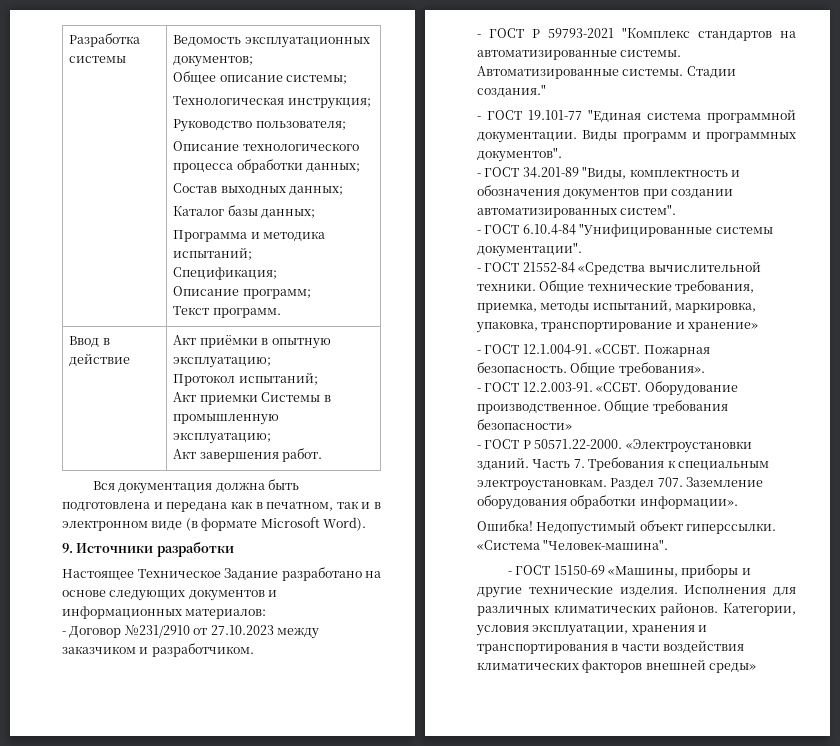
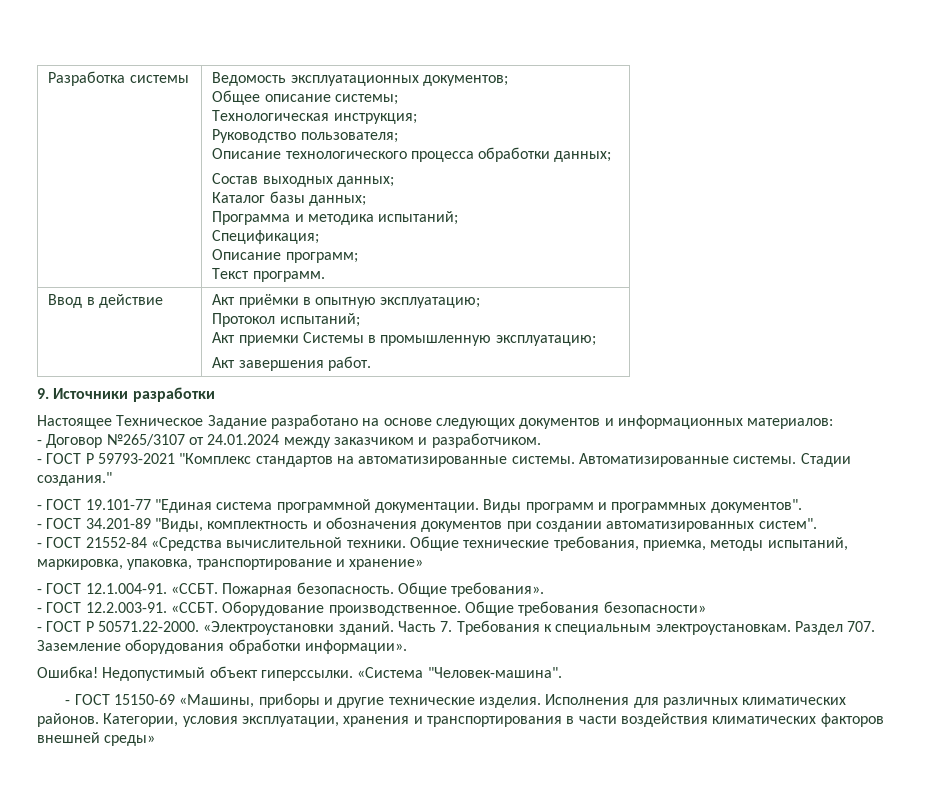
[92,479,299,494] [62,501,381,512] [62,517,366,531] // Вся документация должна быть подготовлена и передана как в печатном, так и в электронном виде (в формате Microsoft Word). -> (371, 363) none
[124,625,274,638] №231/2910 от 27.10.2023 -> [106,434,280,446] №265/3107 от 24.01.2024
[477,223,773,237] [477,242,582,257] // - ГОСТ 6.10.4-84 "Унифицированные системы документации". -> (817, 523) none

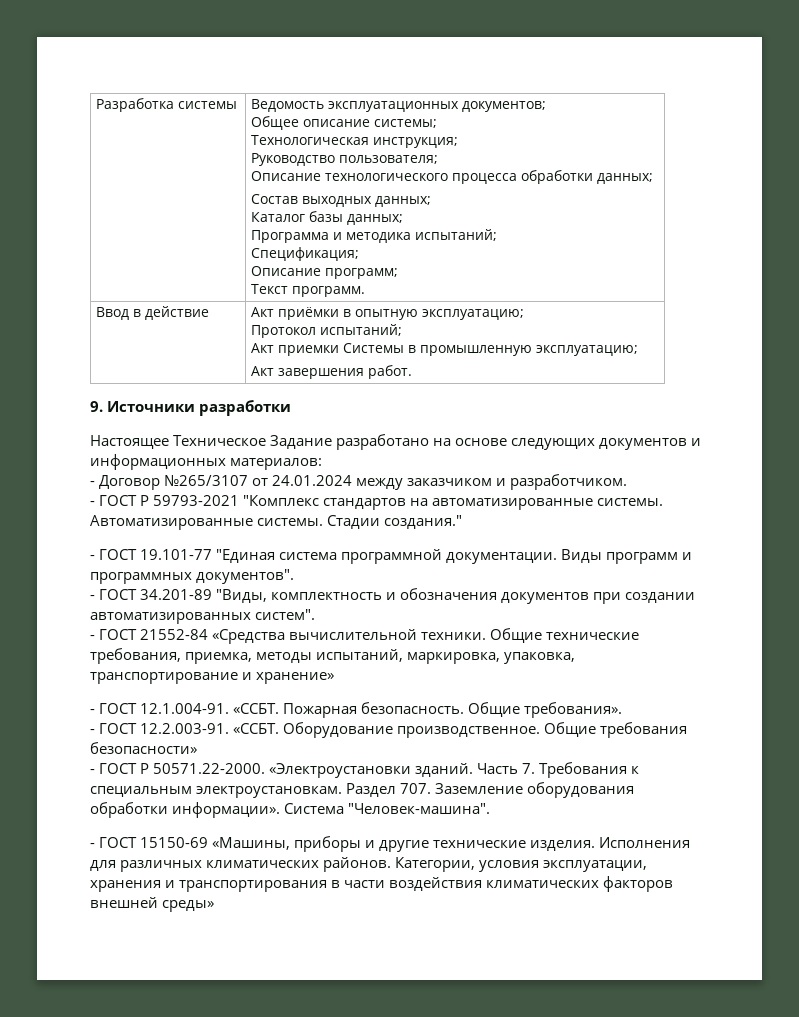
[37,666,424,681] // Ошибка! Недопустимый объект гиперссылки. «Система -> [284,803,345,814] Система

